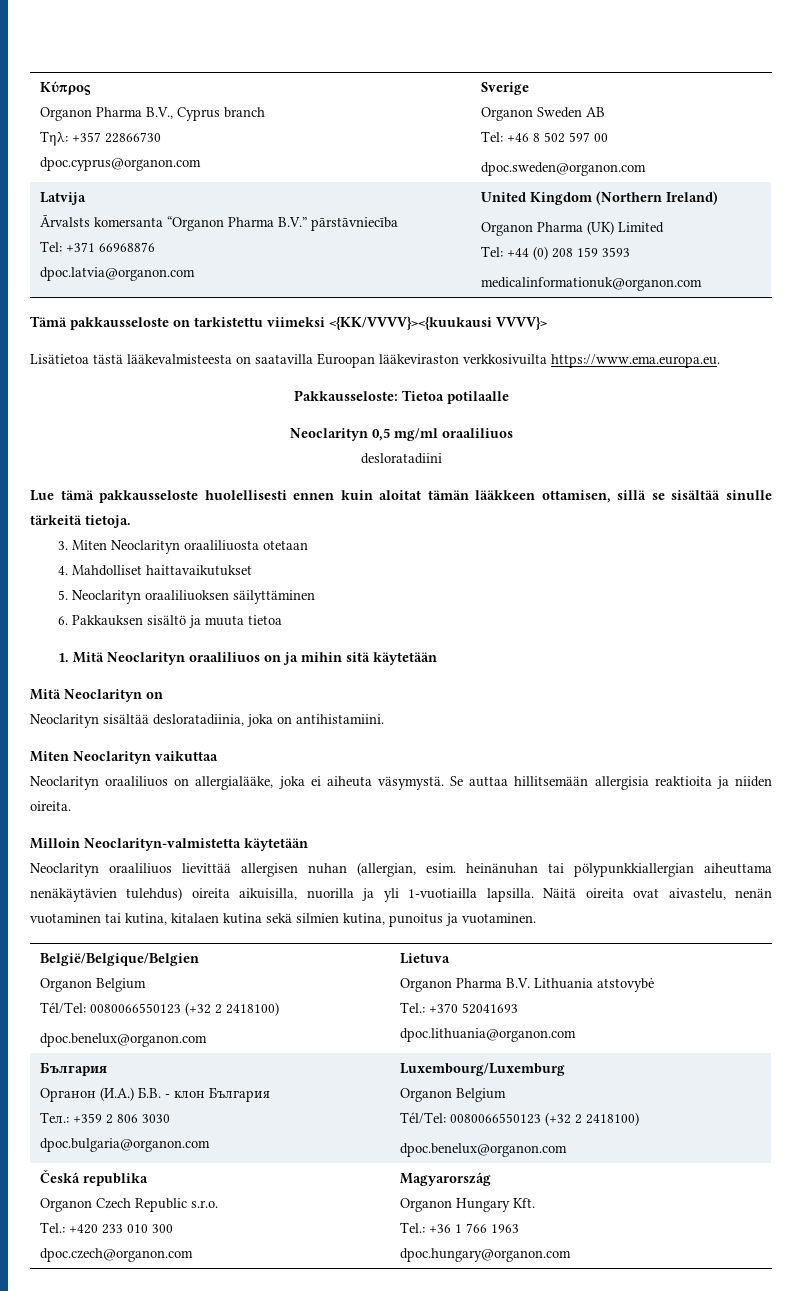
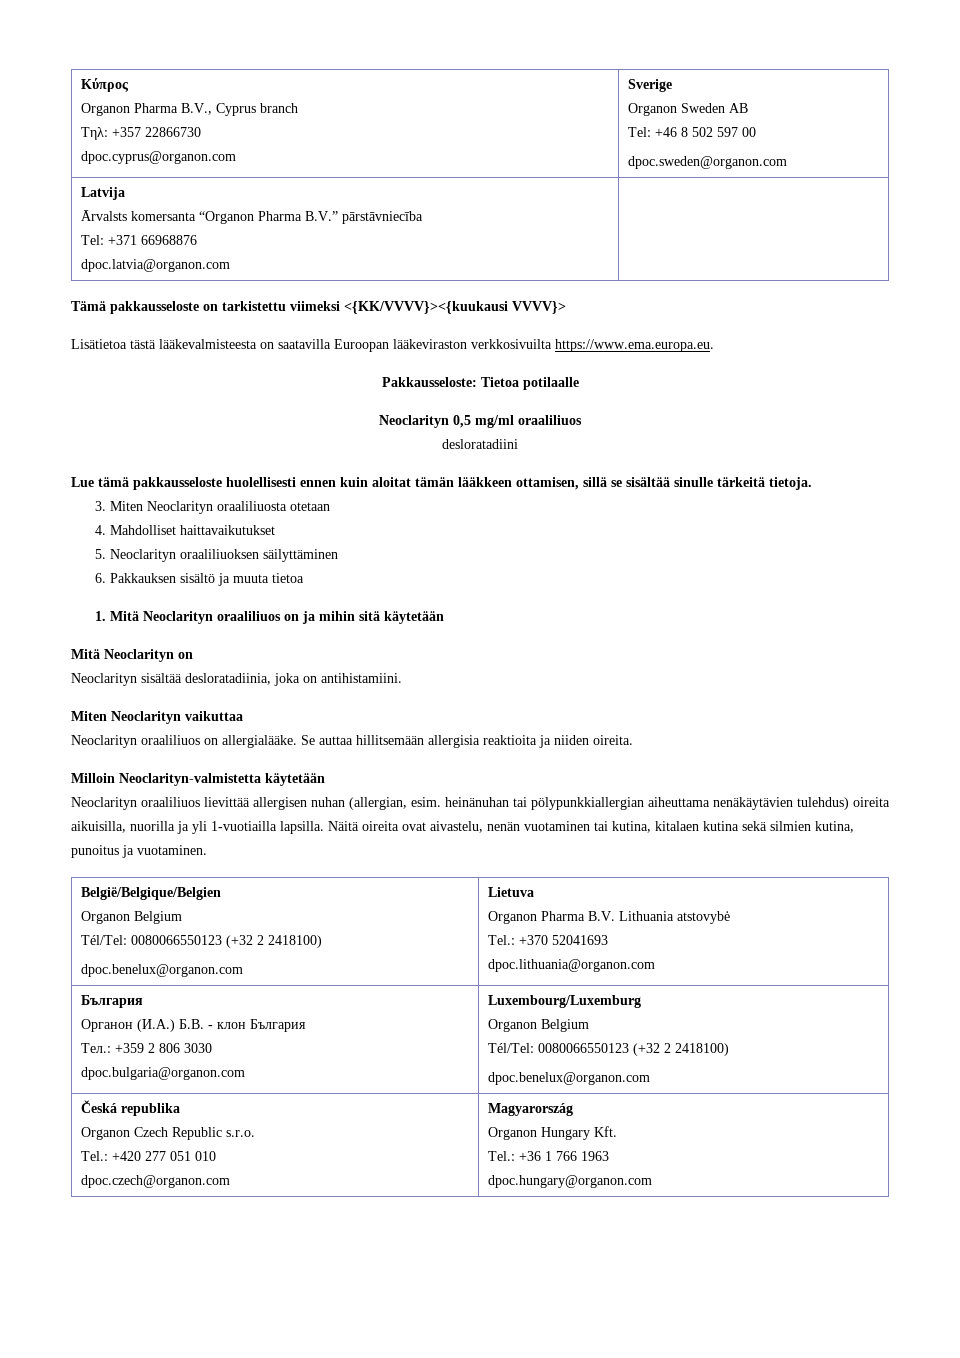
[481,191,719,205] [481,221,665,236] [481,246,631,260] [481,277,703,291] United Kingdom (Northern Ireland) // Organon Pharma (UK) Limited // Tel: +44 (0) 208 159 3593 // medicalinformationuk@organon.com -> (231, 265) none
[195,776,445,790] allergialääke, joka ei aiheuta väsymystä. -> [222,735,297,748] allergialääke.
[102,1224,124,1234] 233 -> [145,1151,192,1161] 277 051
[152,1224,174,1233] 300 -> (217, 1156) none

